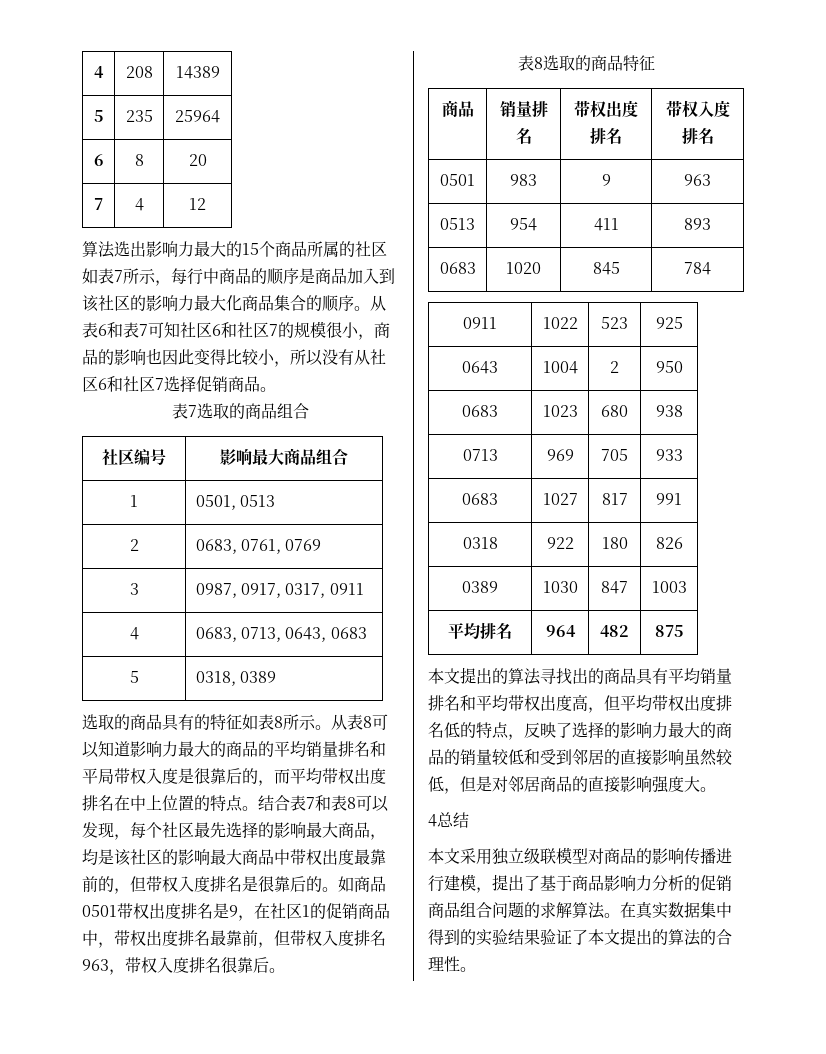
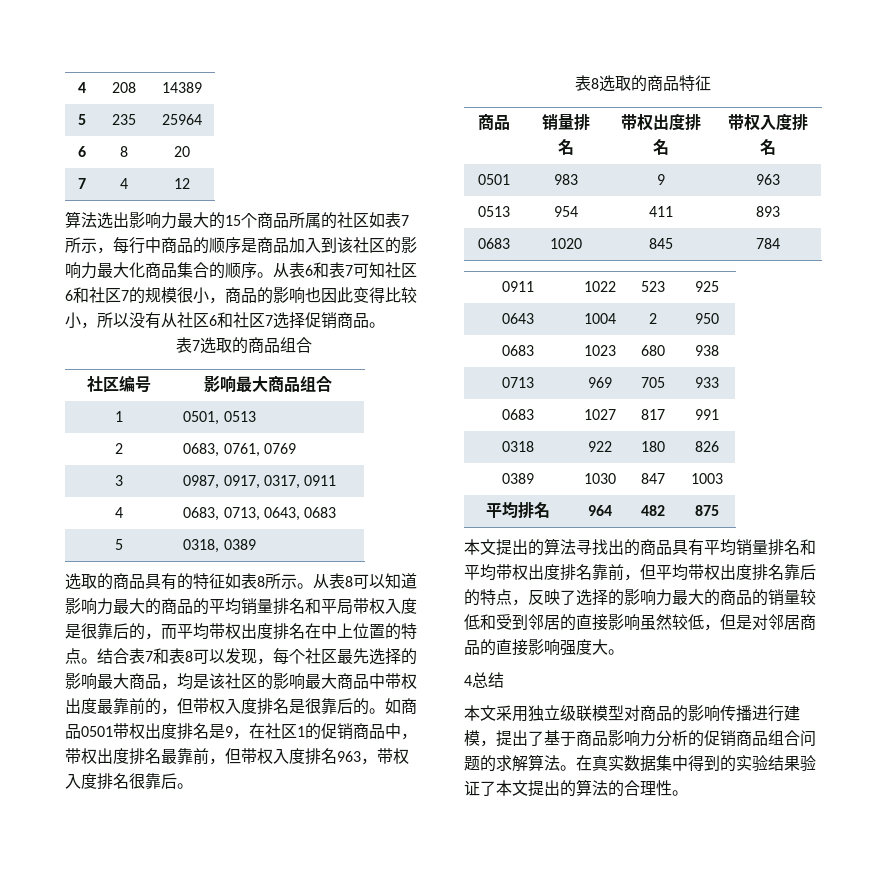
[572,694,588,711] 高 -> [560,564,624,581] 排名靠前
[444,722,460,738] 低 -> [784,564,816,581] 靠后

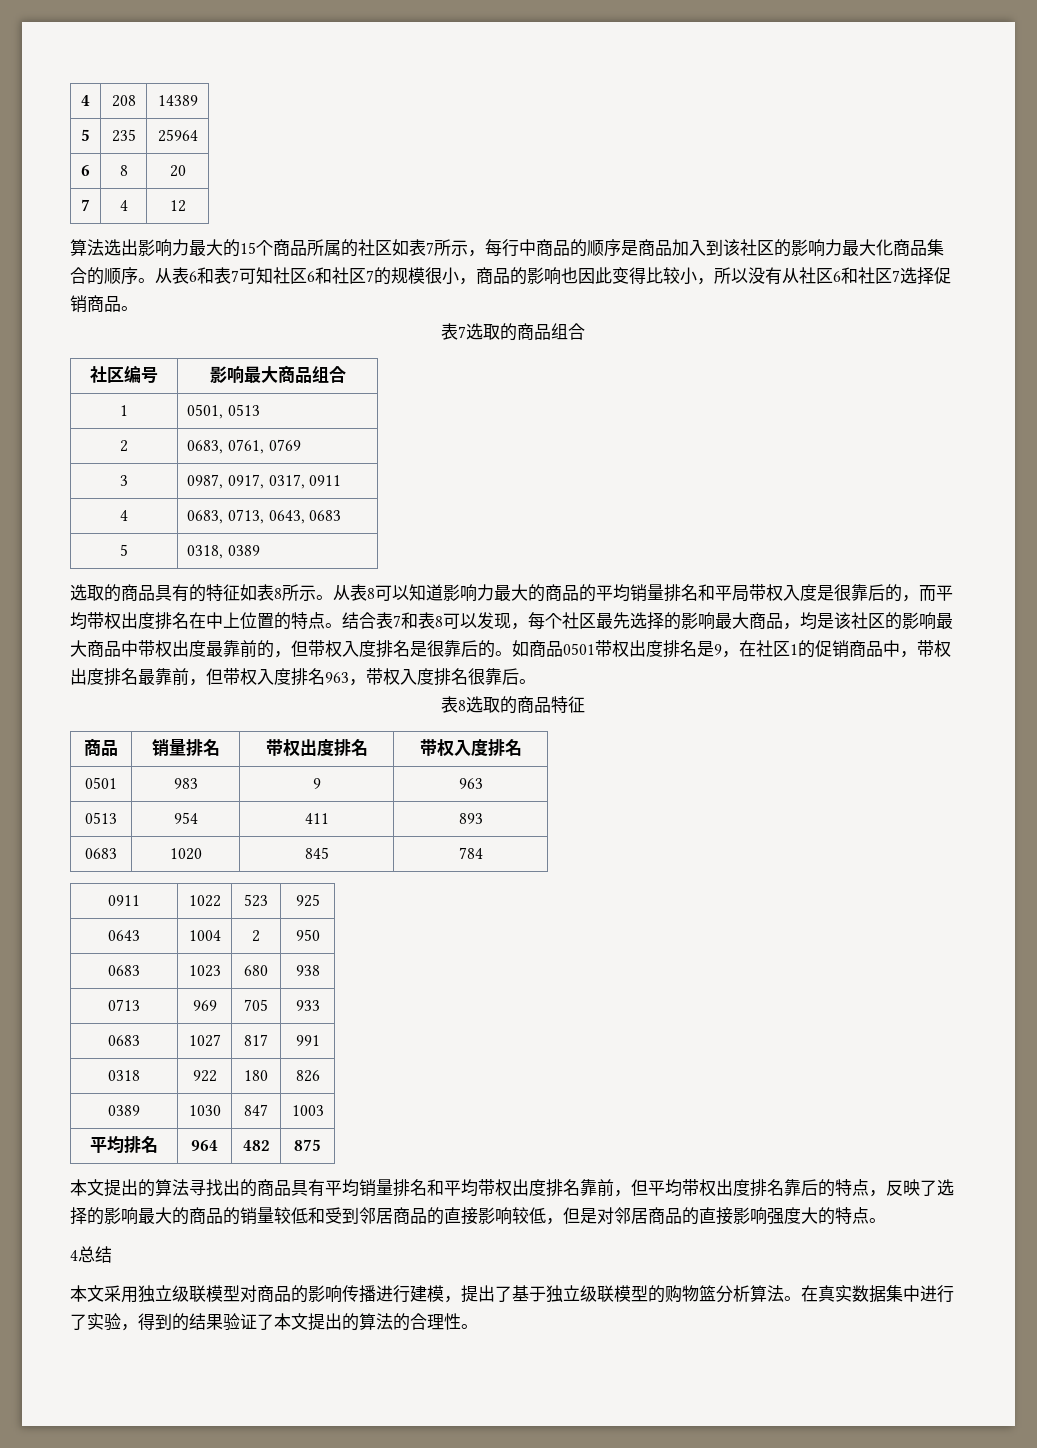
[656,589,672,606] 力 -> (138, 1216) none
[560,614,672,631] 的直接影响虽然 -> [393,1207,512,1225] 商品的直接影响
(608, 647) none -> [818,1207,869,1225] 的特点
[576,730,816,747] [464,755,528,772] 商品影响力分析的促销商品组合问题的求解 -> [546,1285,750,1303] 独立级联模型的购物篮分析
[688,755,768,772] 得到的实验 -> [920,1285,954,1303] [70,1313,189,1331] 进行了实验，得到的

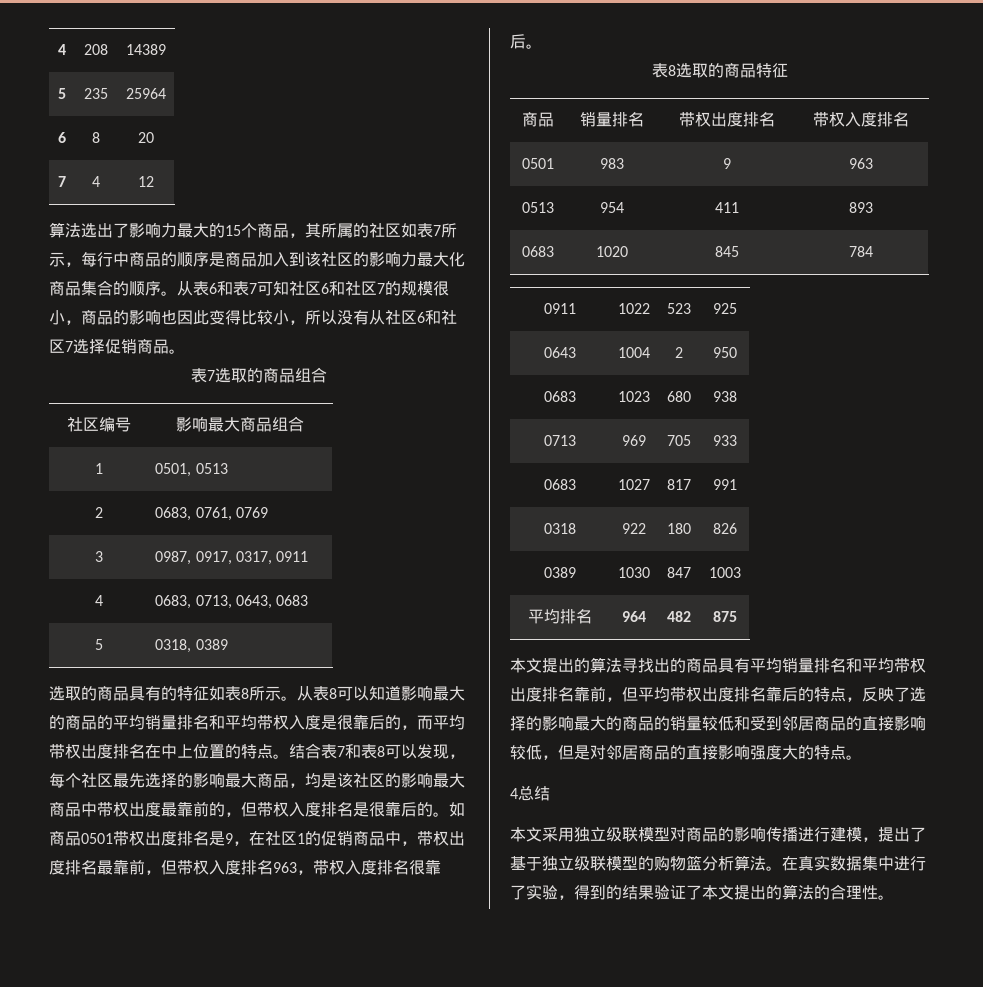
(138, 247) none -> [113,223,129,238] 了
(307, 248) none -> [289,223,321,238] ，其
[477,584,494,601] 力 -> (433, 693) none
[732,585,749,602] 局 -> [241,715,257,730] 均

